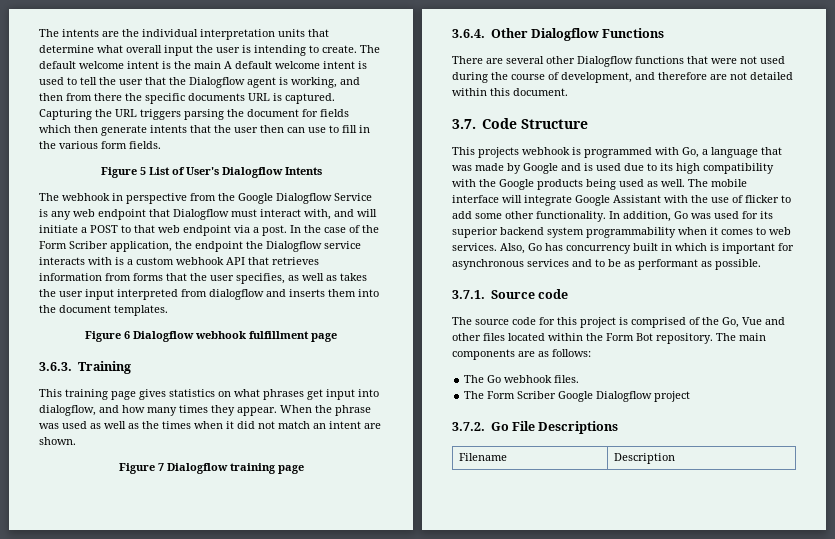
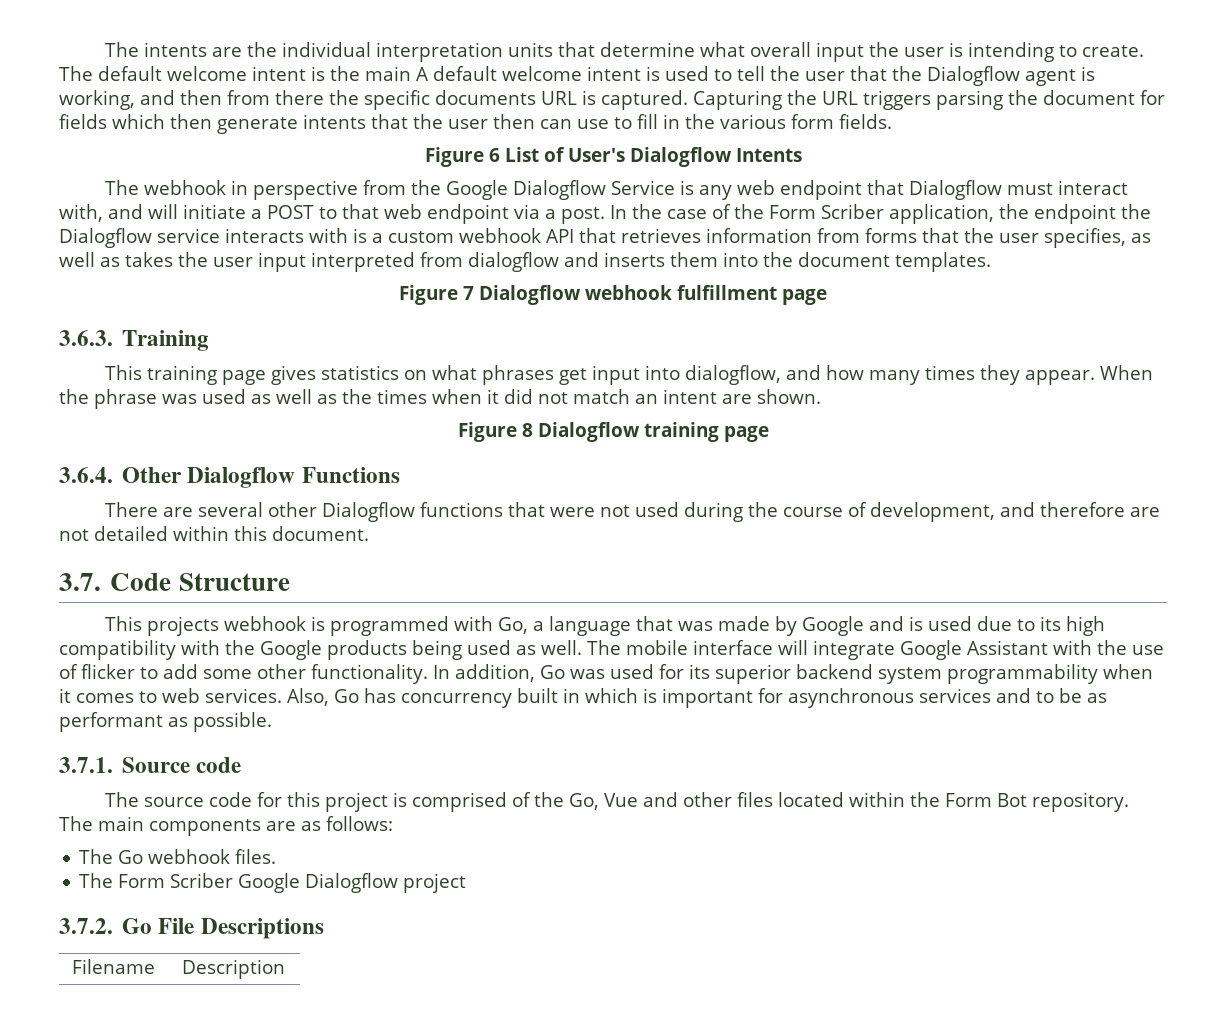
[139,167,146,175] 5 -> [488,148,500,162] 6
[124,331,130,339] 6 -> [463,286,474,300] 7
[157,463,164,471] 7 -> [521,423,533,437] 8

